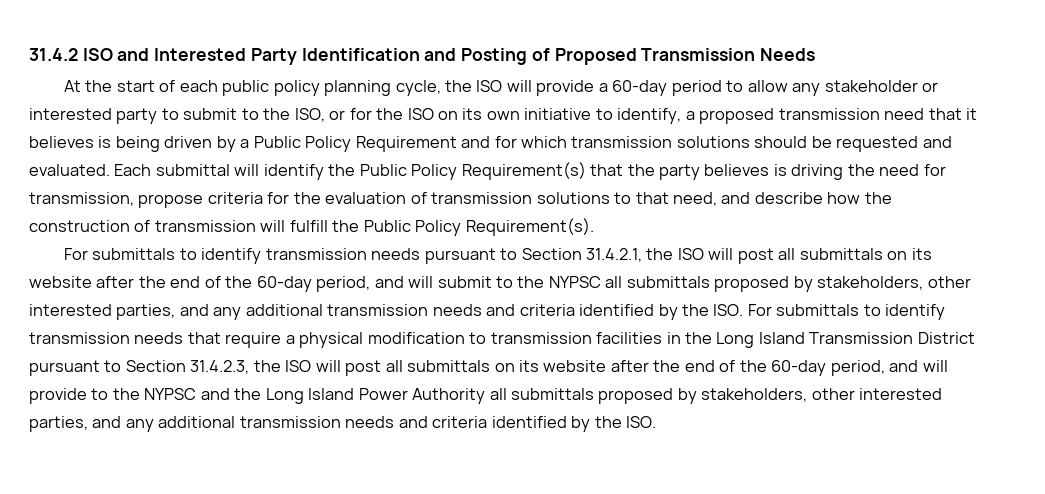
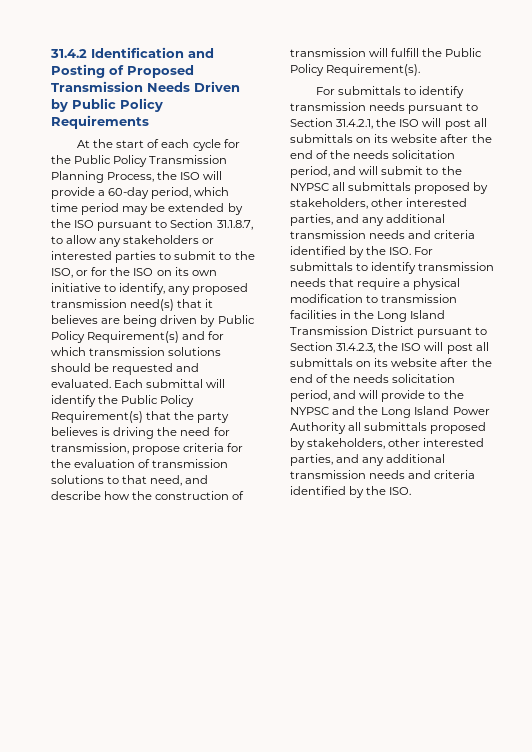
[82,48,297,65] ISO and Interested Party -> (87, 53) none
(815, 54) none -> [194,81,240,92] [51,98,163,112] [51,115,149,129] Driven by Public Policy Requirements
[222,80,441,96] public policy planning cycle, -> [192,139,240,151] [51,155,228,167] [51,171,155,183] cycle for the Public Policy Transmission Planning Process,
[671,80,722,96] period -> [151,187,230,199] [51,203,243,215] [51,219,253,231] period, which time period may be extended by the ISO pursuant to Section 31.1.8.7,
[824,80,918,92] stakeholder -> [123,235,200,244] stakeholders
[116,108,158,124] party -> [115,251,157,263] parties
[685,111,695,120] a -> [168,286,191,295] any
[884,108,925,120] need -> [130,299,175,311] need(s)
[98,136,112,148] is -> [101,318,121,324] are
[240,136,457,152] a Public Policy Requirement -> [217,315,255,324] [51,331,180,343] Public Policy Requirement(s)
[256,276,312,292] 60-day -> [353,150,456,159] needs solicitation
[771,360,827,376] 60-day -> [353,374,456,383] needs solicitation

